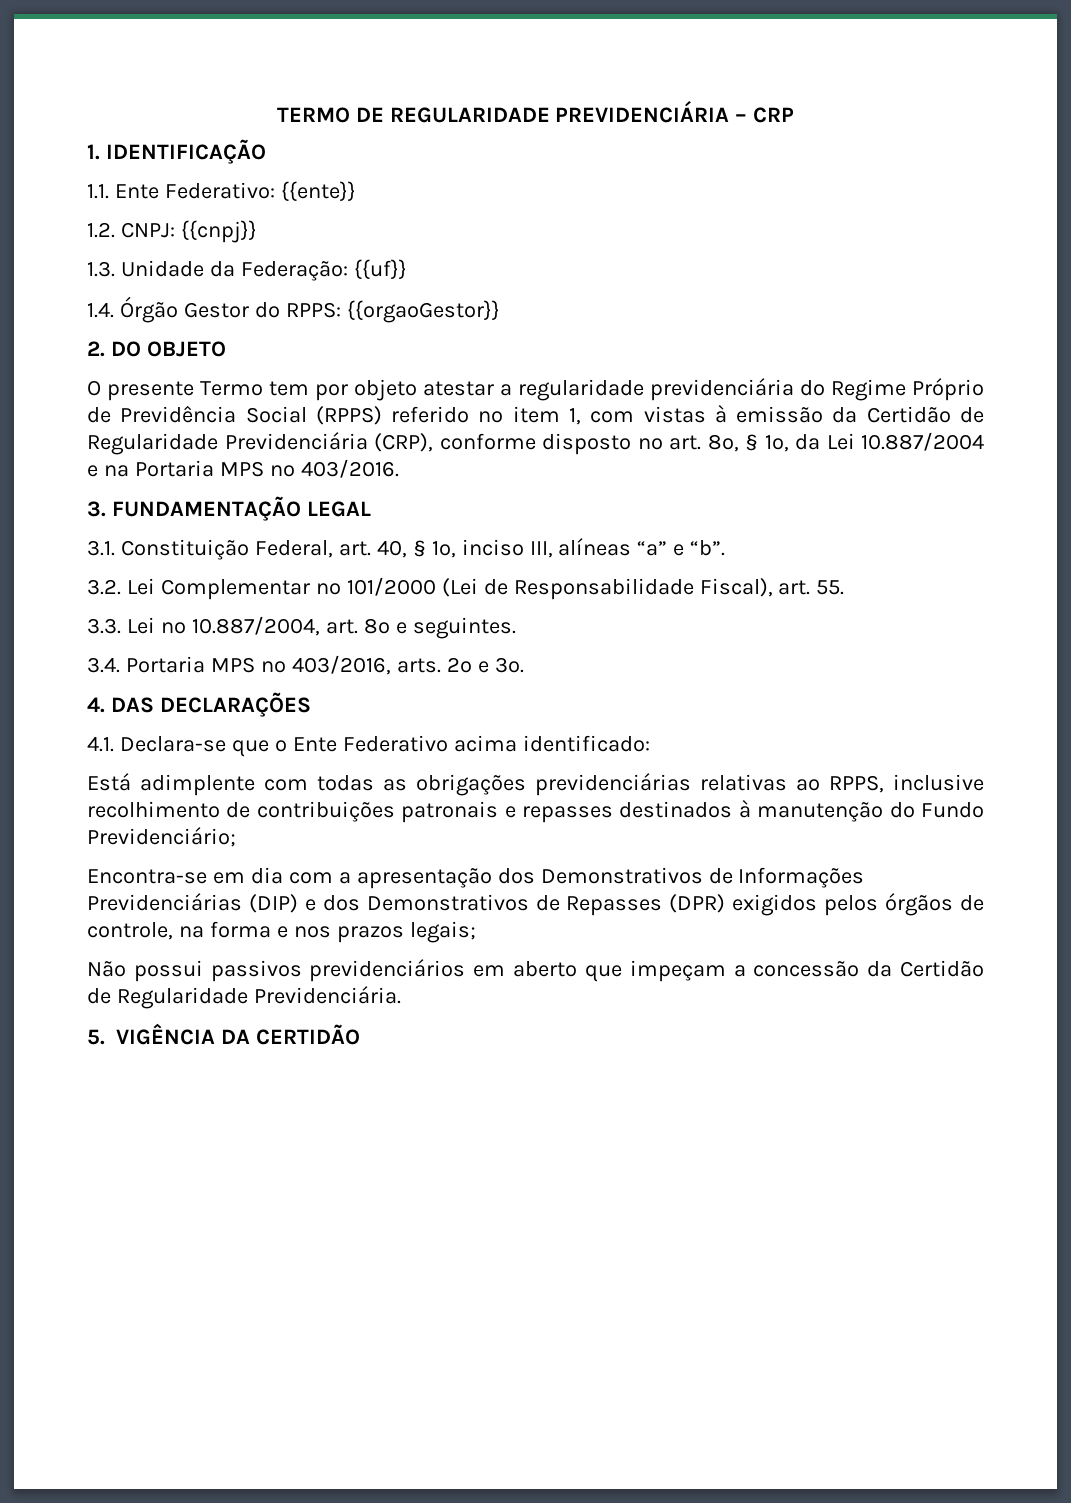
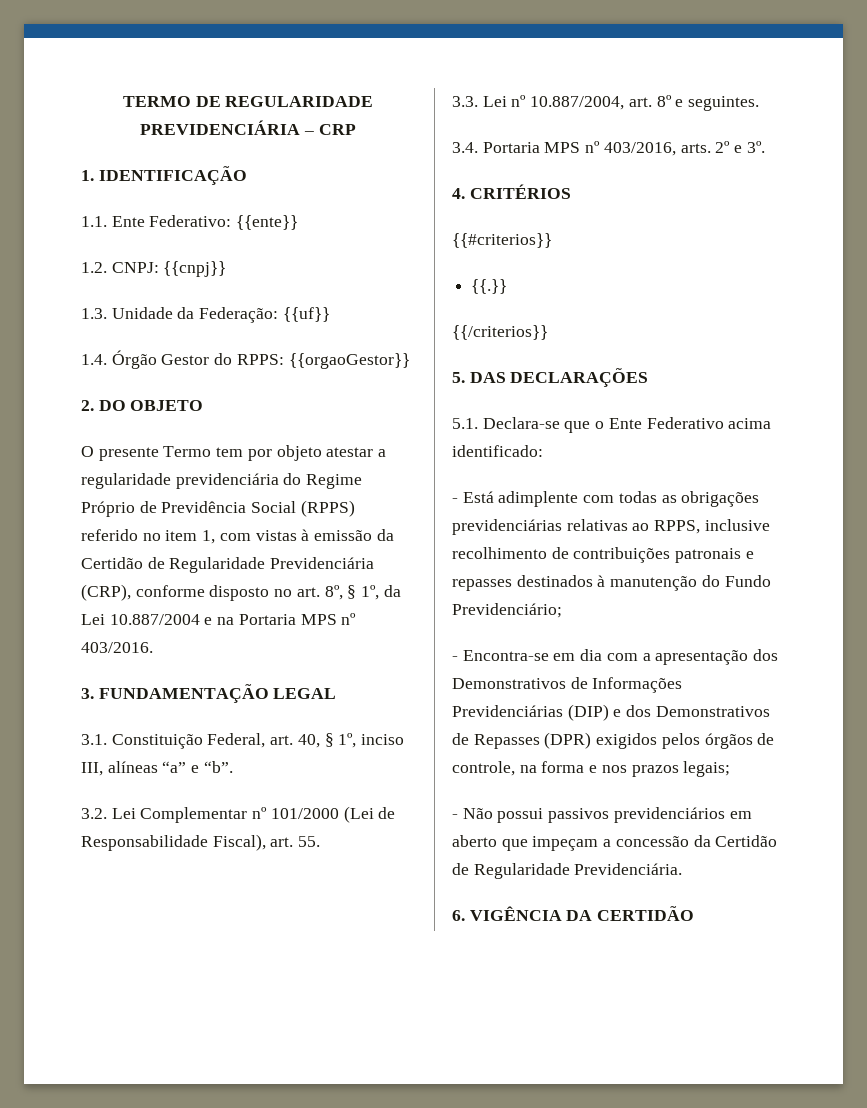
(105, 705) none -> [469,184,571,199] [452,233,552,248] [471,279,508,294] [452,325,548,340] [452,372,465,383] CRITÉRIOS // {{#criterios}} // {{.}} // {{/criterios}} // 5.
[87,736,114,752] 4.1. -> [452,418,478,429] 5.1.
(650, 743) none -> [452,498,458,503] -
(236, 837) none -> [452,656,458,661] -
(476, 932) none -> [452,814,458,819] -
[87,1029,105,1045] 5. -> [452,910,465,921] 6.

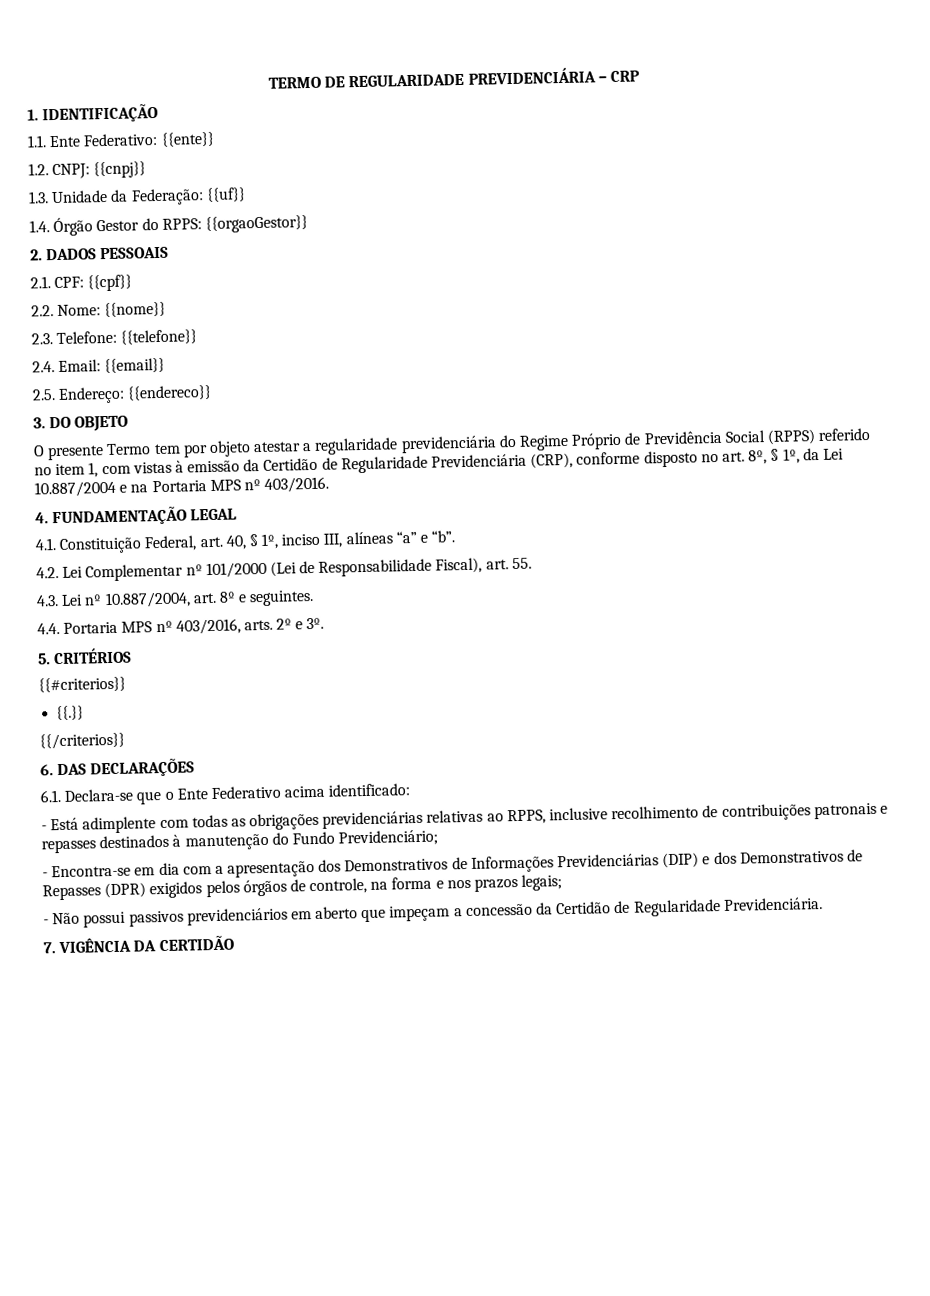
(94, 405) none -> [46,246,170,261] [30,274,133,292] [31,301,167,318] [31,329,198,345] [32,357,166,374] [32,384,213,404] [33,417,46,429] DADOS PESSOAIS // 2.1. CPF: {{cpf}} // 2.2. Nome: {{nome}} // 2.3. Telefone: {{telefone}} // 2.4. Email: {{email}} // 2.5. Endereço: {{endereco}} // 3.
[81,688,94,699] 3. -> [35,512,49,524] 4.
[81,734,107,745] 3.1. -> [35,538,56,551] 4.1.
[81,808,107,819] 3.2. -> [36,567,59,579] 4.2.
[452,96,478,107] 3.3. -> [36,595,59,607] 4.3.
[452,142,478,153] 3.4. -> [37,622,60,635] 4.4.
[452,188,465,199] 4. -> [38,653,51,665] 5.
[452,372,465,383] 5. -> [40,764,54,776] 6.
[452,418,478,429] 5.1. -> [40,790,61,803] 6.1.
[452,910,465,921] 6. -> [43,942,56,954] 7.

